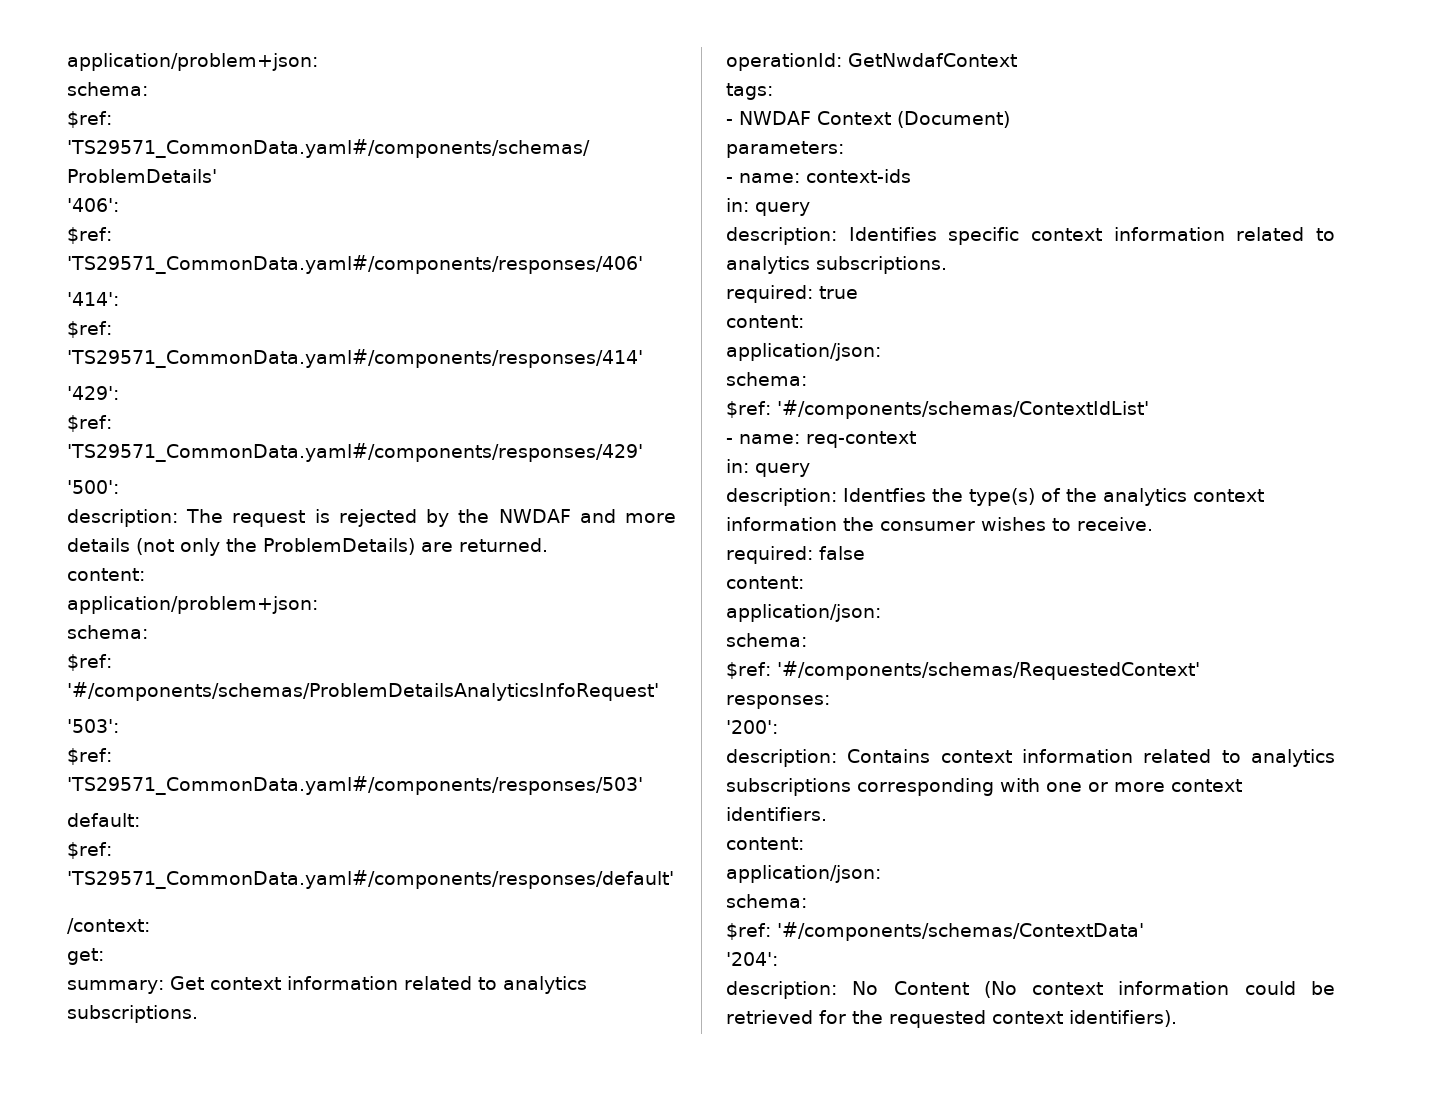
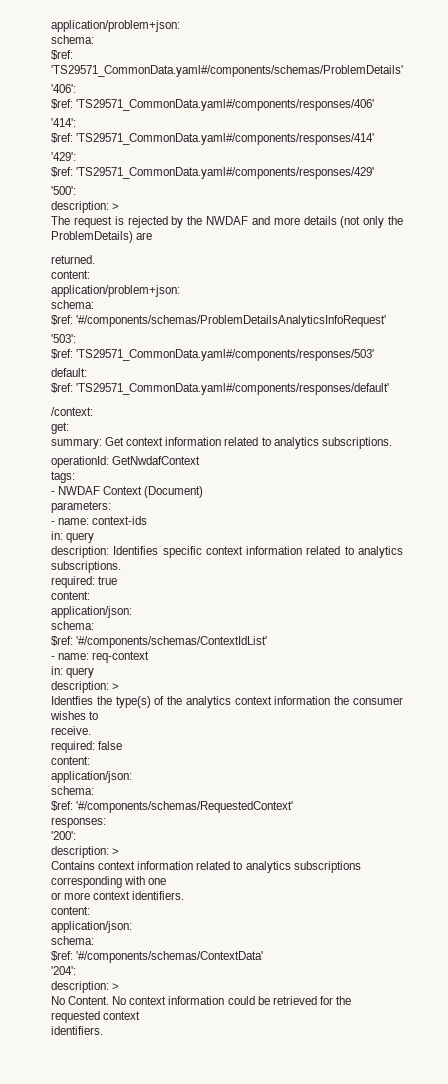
(178, 518) none -> [112,203,120,210] > //
(453, 547) none -> (153, 236) //
(837, 497) none -> [112,683,120,690] > //
(1071, 524) none -> (99, 715) //
(837, 758) none -> [112,848,120,855] > //
(1082, 787) none -> (167, 881) //
[852,981,1017,998] No Content (No -> [112,983,120,990] [51,996,127,1005] > // No Content. No
[1069,1010,1177,1027] identifiers). -> [51,1026,103,1035] // identifiers.

